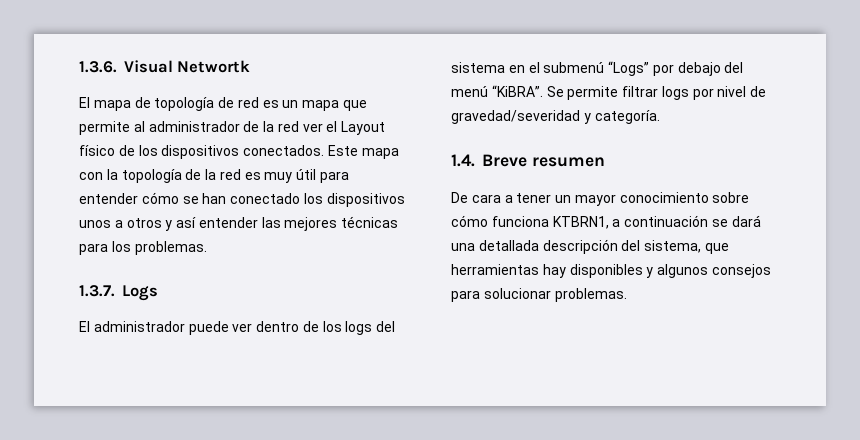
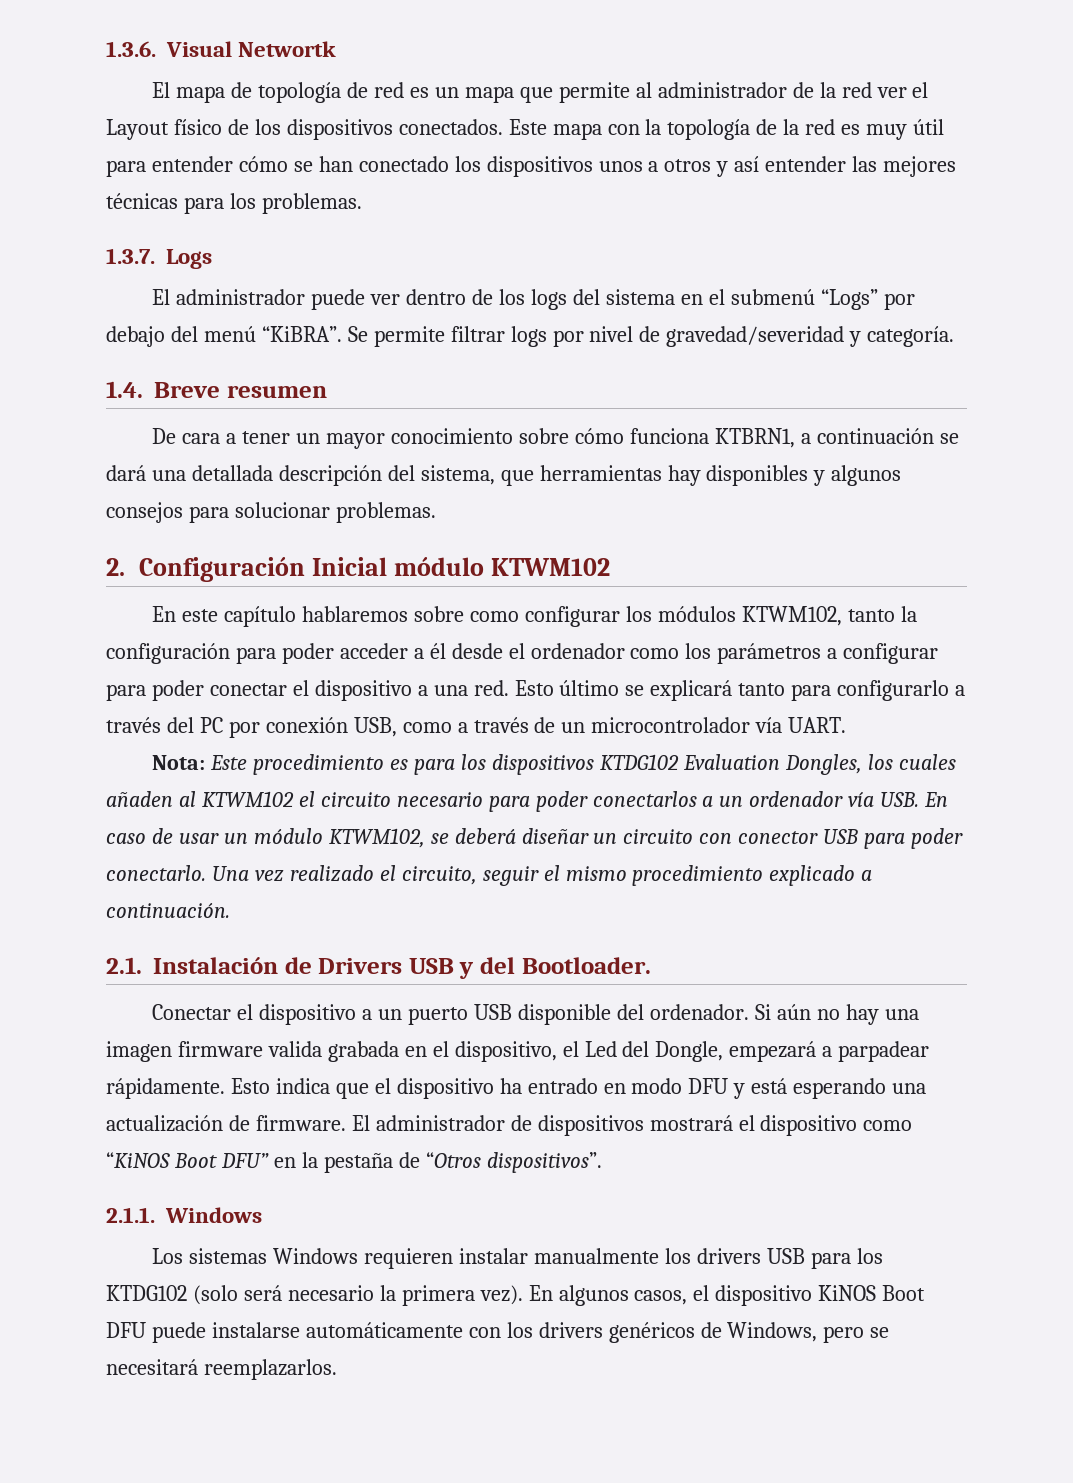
(627, 295) none -> [106,557,611,582] [152,606,917,627] [106,643,939,664] [106,680,966,701] [106,717,847,738] [152,754,956,775] [106,791,949,812] [106,828,964,849] [106,865,873,886] [106,903,230,918] [106,957,651,979] [152,1004,919,1025] [106,1041,930,1062] [106,1078,927,1099] [106,1115,913,1136] [106,1152,602,1173] [106,1207,262,1223] [152,1248,883,1269] [106,1285,926,1306] [106,1322,890,1343] [106,1359,337,1380] // 2. Configuración Inicial módulo KTWM102 // En este capítulo hablaremos sobre como configurar los módulos KTWM102, tanto la configuración para poder acceder a él desde el ordenador como los parámetros a configurar para poder conectar el dispositivo a una red. Esto último se explicará tanto para configurarlo a través del PC por conexión USB, como a través de un microcontrolador vía UART. // Nota: Este procedimiento es para los dispositivos KTDG102 Evaluation Dongles, los cuales añaden al KTWM102 el circuito necesario para poder conectarlos a un ordenador vía USB. En caso de usar un módulo KTWM102, se deberá diseñar un circuito con conector USB para poder conectarlo. Una vez realizado el circuito, seguir el mismo procedimiento explicado a continuación. // 2.1. Instalación de Drivers USB y del Bootloader. // Conectar el dispositivo a un puerto USB disponible del ordenador. Si aún no hay una imagen firmware valida grabada en el dispositivo, el Led del Dongle, empezará a parpadear rápidamente. Esto indica que el dispositivo ha entrado en modo DFU y está esperando una actualización de firmware. El administrador de dispositivos mostrará el dispositivo como “KiNOS Boot DFU” en la pestaña de “Otros dispositivos”. // 2.1.1. Windows // Los sistemas Windows requieren instalar manualmente los drivers USB para los KTDG102 (solo será necesario la primera vez). En algunos casos, el dispositivo KiNOS Boot DFU puede instalarse automáticamente con los drivers genéricos de Windows, pero se necesitará reemplazarlos.

